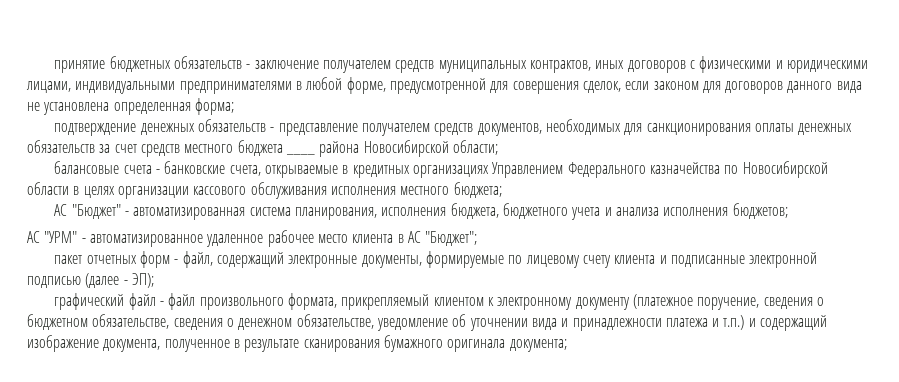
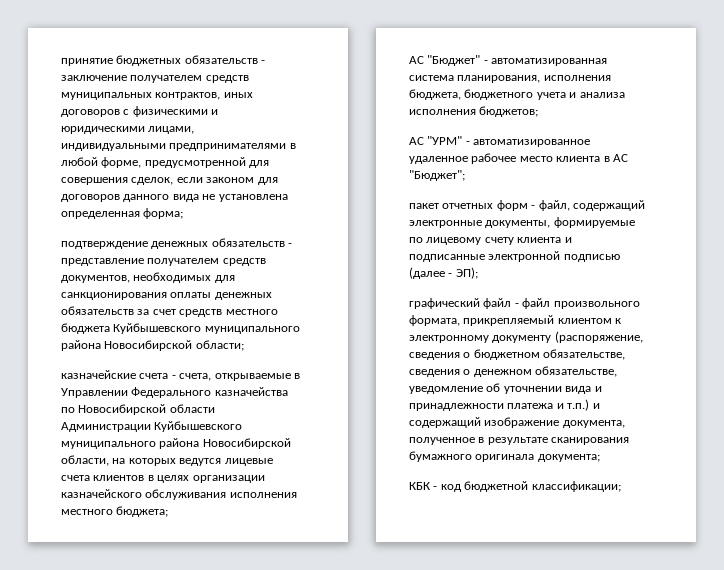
[285,153,315,155] ____ -> [113,323,300,334] Куйбышевского муниципального
[54,161,120,174] балансовые -> [61,370,136,379] казначейские
[164,161,226,174] банковские -> (176, 377) none
[352,162,564,178] кредитных организациях Управлением -> [61,388,128,398] Управлении
(69, 188) none -> [61,421,243,432] [61,438,291,449] [61,455,273,466] [61,475,145,481] Администрации Куйбышевского муниципального района Новосибирской области, на которых ведутся лицевые счета клиентов
[193,186,247,195] кассового -> [61,489,142,498] казначейского
[632,294,760,310] (платежное поручение, -> [554,331,643,343] (распоряжение,
(567, 345) none -> [409,481,621,492] // КБК - код бюджетной классификации;

